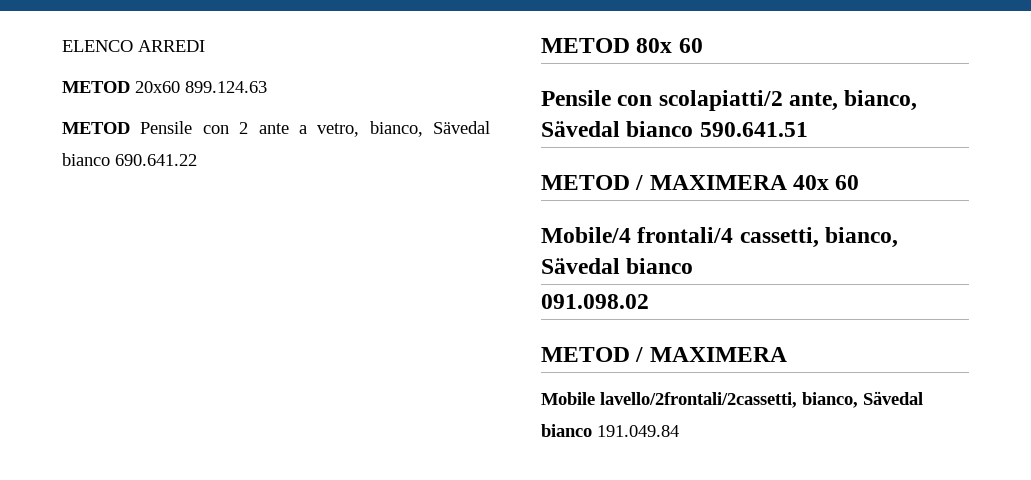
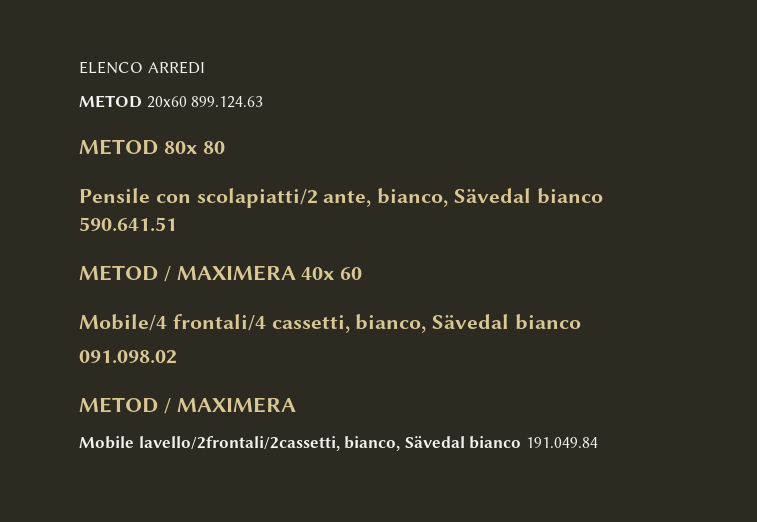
[62,121,490,137] [62,153,197,166] // METOD Pensile con 2 ante a vetro, bianco, Sävedal bianco 690.641.22 -> (264, 102) none
[678,38,703,53] 60 -> [202,141,225,154] 80

